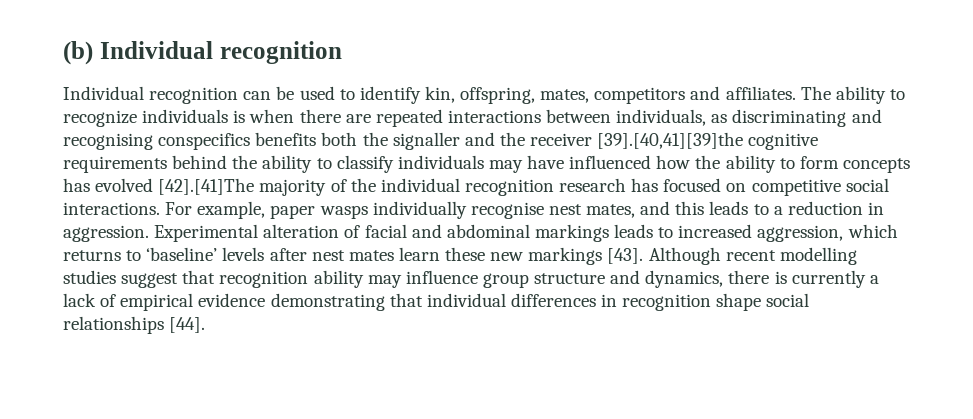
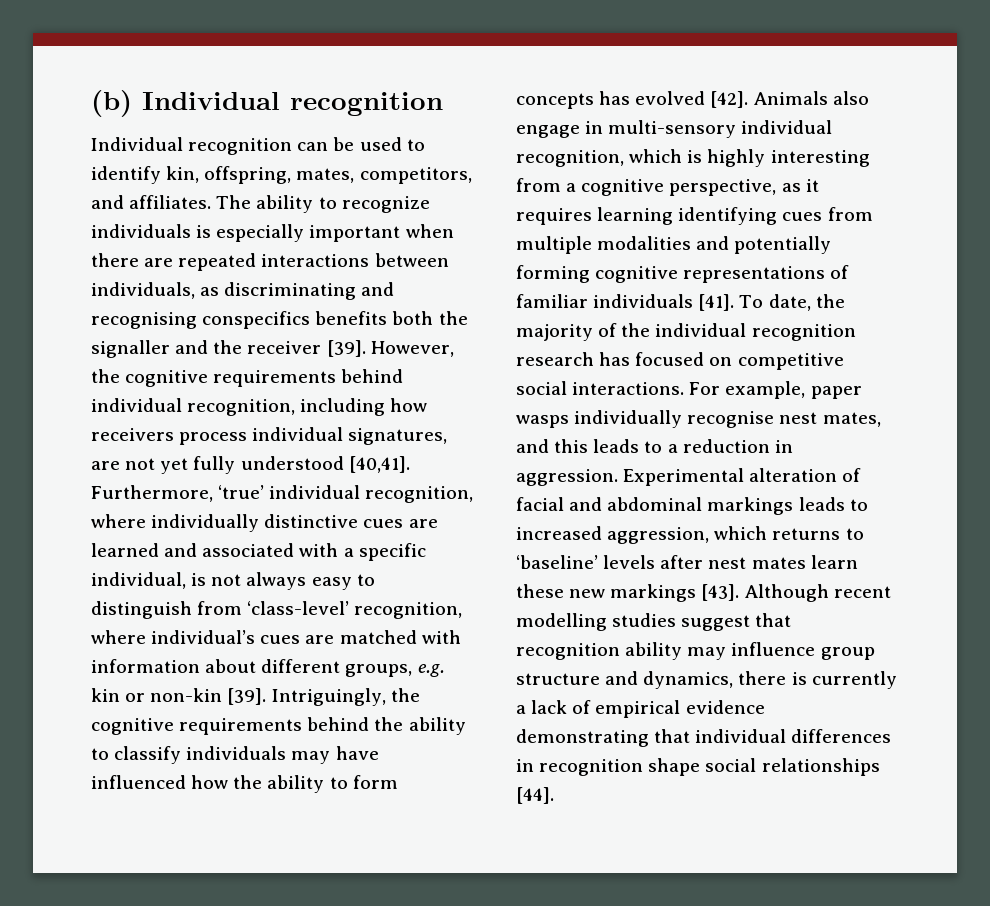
[594,87,686,104] competitors -> [359,167,472,184] competitors,
(246, 116) none -> [216,224,401,242] especially important
[597,132,744,149] [39].[40,41][39]the -> [326,340,454,357] [91,369,404,387] [91,398,428,416] [91,427,448,445] [91,456,410,474] [91,485,474,503] [91,514,438,532] [91,543,426,561] [91,572,375,590] [91,601,463,619] [91,630,461,644] [91,659,445,677] [91,688,420,706] [39]. However, the cognitive requirements behind individual recognition, including how receivers process individual signatures, are not yet fully understood [40,41]. Furthermore, ‘true’ individual recognition, where individually distinctive cues are learned and associated with a specific individual, is not always easy to distinguish from ‘class-level’ recognition, where individual’s cues are matched with information about different groups, e.g. kin or non-kin [39]. Intriguingly, the
[158,178,255,195] [42].[41]The -> [710,91,869,108] [516,120,833,138] [516,149,870,167] [516,178,819,196] [516,207,873,225] [516,236,832,254] [516,265,850,283] [516,294,845,311] [42]. Animals also engage in multi-sensory individual recognition, which is highly interesting from a cognitive perspective, as it requires learning identifying cues from multiple modalities and potentially forming cognitive representations of familiar individuals [41]. To date, the

